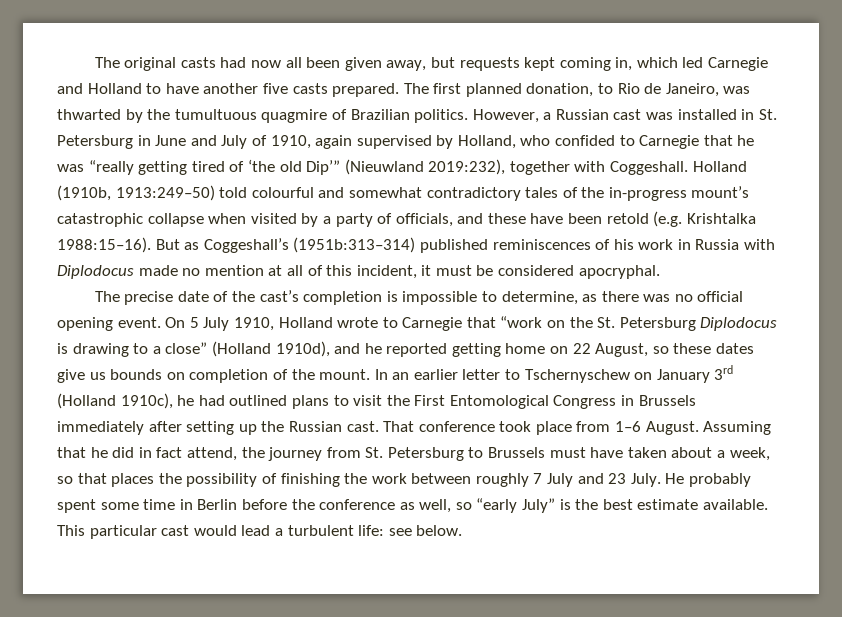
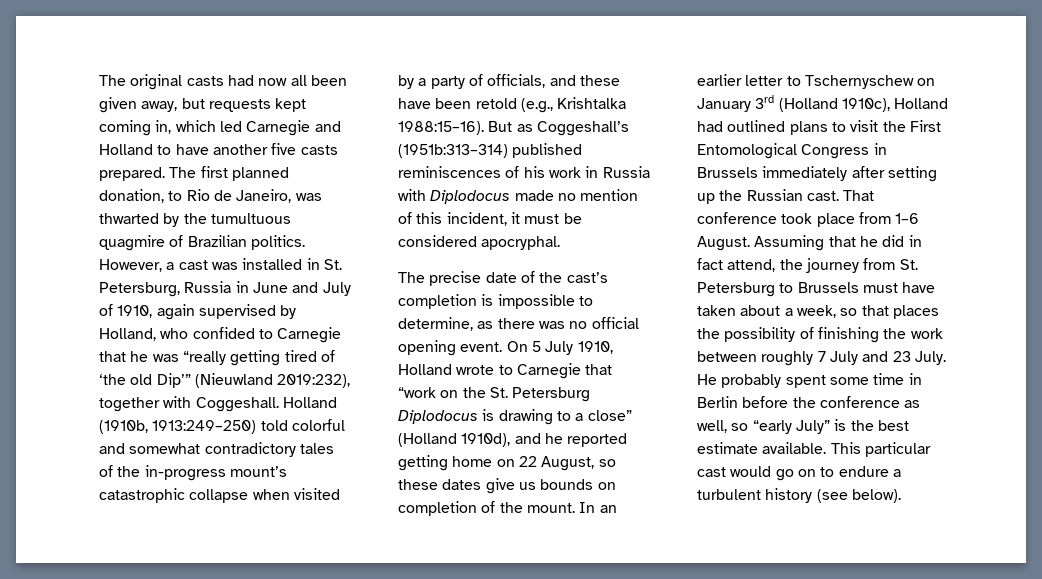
[555,109,609,120] Russian -> (175, 266) none
[57,135,133,149] Petersburg -> [99,281,232,297] Petersburg, Russia
[115,185,314,201] 1913:249–50) told colourful -> [152,419,345,434] 1913:249–250) told colorful
[653,211,683,227] (e.g. -> [520,98,553,113] (e.g.,
[268,265,303,276] at all -> (639, 195) none
[177,395,195,406] he -> [894,98,949,109] Holland
[241,525,463,536] lead a turbulent life: see below. -> [775,466,901,481] [697,488,901,503] go on to endure a turbulent history (see below).

